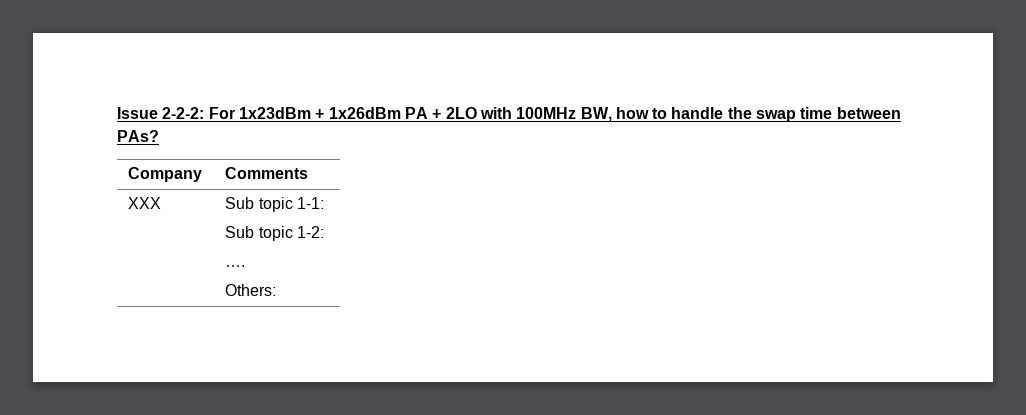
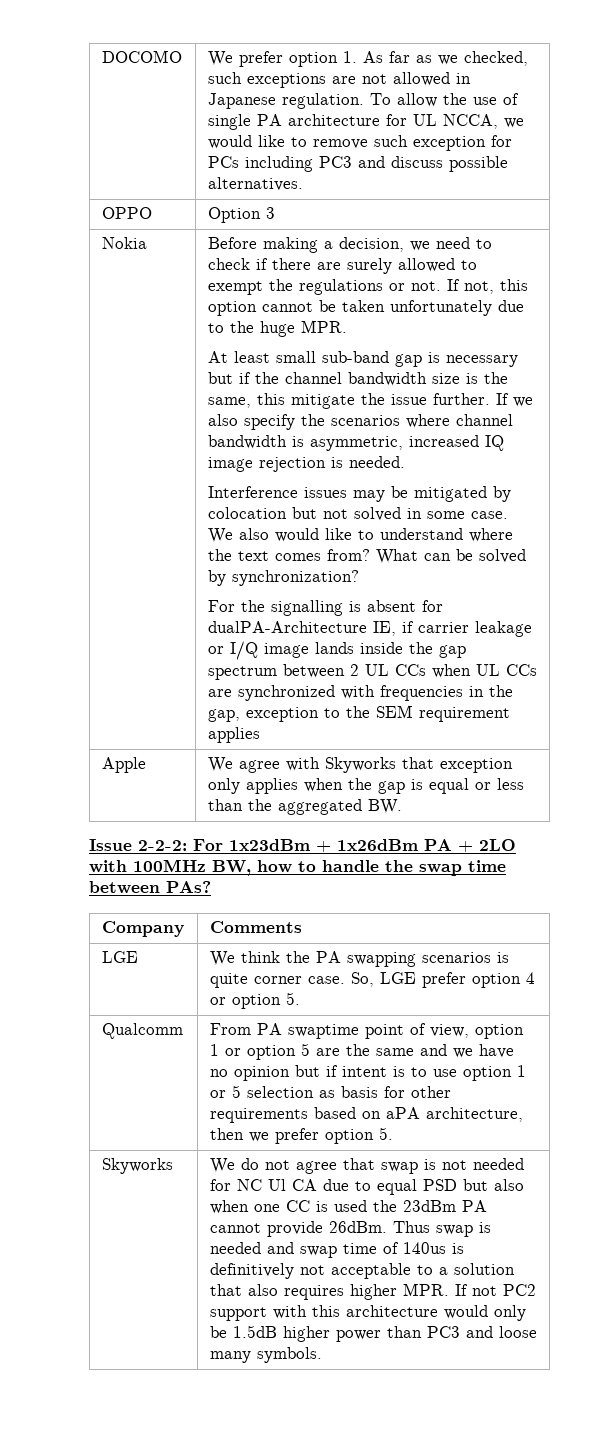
(117, 113) none -> [101,50,182,63] [207,51,528,67] [207,72,471,88] [207,93,519,109] [207,114,524,130] [207,135,512,151] [207,156,508,172] [207,177,303,191] [101,207,152,219] [207,207,275,223] [101,237,147,249] [207,237,492,253] [207,258,477,274] [207,279,528,295] [207,300,524,316] [207,320,347,337] [207,351,518,367] [207,372,508,386] [207,393,533,409] [207,414,513,430] [207,435,504,451] [207,456,405,472] [207,486,511,502] [207,507,508,521] [207,528,513,543] [207,549,526,564] [207,570,359,586] [207,600,443,616] [207,621,532,637] [207,641,466,660] [207,664,537,680] [207,685,513,701] [207,705,510,722] [207,727,260,743] [101,757,146,773] [207,757,513,773] [207,778,524,794] [207,799,402,815] DOCOMO | We prefer option 1. As far as we checked, such exceptions are not allowed in Japanese regulation. To allow the use of single PA architecture for UL NCCA, we would like to remove such exception for PCs including PC3 and discuss possible alternatives. // OPPO | Option 3 // Nokia | Before making a decision, we need to check if there are surely allowed to exempt the regulations or not. If not, this option cannot be taken unfortunately due to the huge MPR. // At least small sub-band gap is necessary but if the channel bandwidth size is the same, this mitigate the issue further. If we also specify the scenarios where channel bandwidth is asymmetric, increased IQ image rejection is needed. // Interference issues may be mitigated by colocation but not solved in some case. We also would like to understand where the text comes from? What can be solved by synchronization? // For the signalling is absent for dualPA-Architecture IE, if carrier leakage or I/Q image lands inside the gap spectrum between 2 UL CCs when UL CCs are synchronized with frequencies in the gap, exception to the SEM requirement applies // Apple | We agree with Skyworks that exception only applies when the gap is equal or less than the aggregated BW. //
[128,197,162,209] [225,197,324,212] [225,226,324,241] [225,265,246,267] [225,284,277,296] XXX | Sub topic 1-1: // Sub topic 1-2: // …. // Others: -> [101,951,138,963] [209,951,509,967] [209,972,535,988] [209,992,300,1009] [101,1023,183,1039] [209,1023,524,1039] [209,1043,514,1060] [209,1065,526,1081] [209,1085,451,1098] [209,1107,523,1123] [209,1127,393,1144] [101,1158,173,1174] [209,1158,524,1174] [209,1179,524,1195] [209,1200,487,1214] [209,1221,491,1237] [209,1242,464,1258] [209,1263,515,1279] [209,1283,536,1300] [209,1305,526,1321] [209,1325,537,1342] [209,1347,322,1363] LGE | We think the PA swapping scenarios is quite corner case. So, LGE prefer option 4 or option 5. // Qualcomm | From PA swaptime point of view, option 1 or option 5 are the same and we have no opinion but if intent is to use option 1 or 5 selection as basis for other requirements based on aPA architecture, then we prefer option 5. // Skyworks | We do not agree that swap is not needed for NC Ul CA due to equal PSD but also when one CC is used the 23dBm PA cannot provide 26dBm. Thus swap is needed and swap time of 140us is definitively not acceptable to a solution that also requires higher MPR. If not PC2 support with this architecture would only be 1.5dB higher power than PC3 and loose many symbols.

